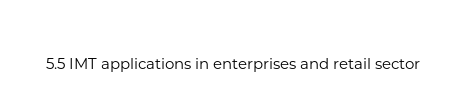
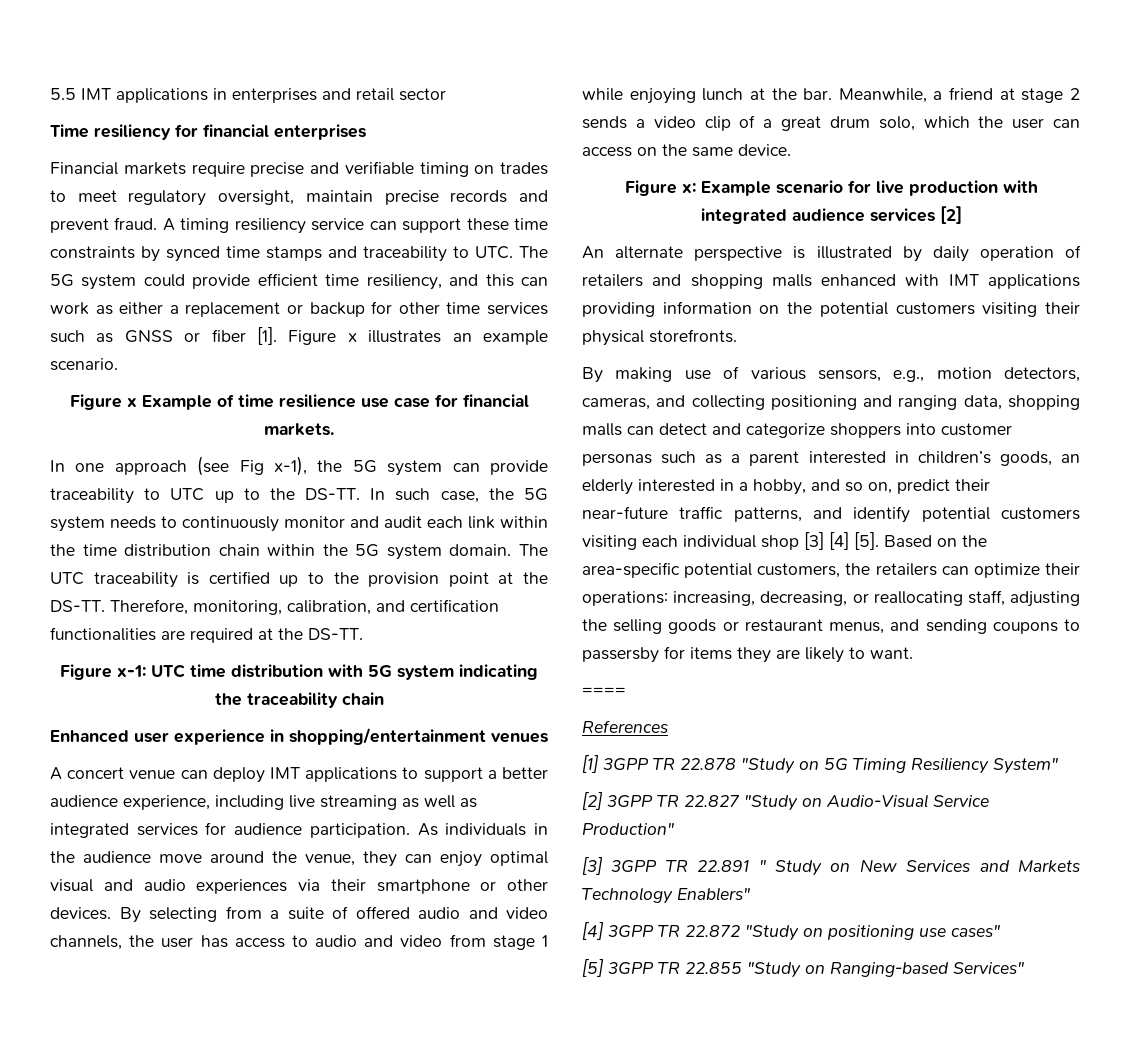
(421, 64) none -> [50,124,366,140] [50,161,548,177] [50,190,548,206] [50,217,548,234] [50,246,548,262] [50,273,549,290] [50,301,549,317] [50,327,548,345] [50,358,118,371] [69,394,529,410] [264,423,334,436] [50,456,548,476] [50,488,548,504] [50,516,548,532] [50,544,548,560] [50,571,549,588] [50,599,499,615] [50,627,363,643] [60,664,538,680] [214,692,384,708] [50,728,548,745] [50,767,548,783] [50,795,477,810] [50,822,548,838] [50,851,548,867] [50,879,548,894] [50,906,548,923] [50,934,548,950] [582,87,1080,104] [582,115,1080,131] [582,144,791,157] [624,180,1038,196] [700,206,962,224] [582,245,1081,262] [582,274,1080,289] [582,301,1080,317] [582,329,737,346] [582,366,1080,383] [582,395,1080,410] [582,423,1012,438] [582,451,1080,466] [582,479,990,495] [582,506,1080,523] [582,532,987,550] [582,562,1080,578] [582,590,1080,607] [582,619,1080,634] [582,646,913,663] [582,687,626,696] [582,720,669,733] [582,755,1058,774] [582,792,989,811] [582,822,674,835] [582,857,1081,876] [582,887,750,904] [582,922,1000,941] [582,959,1024,978] // Time resiliency for financial enterprises // Financial markets require precise and verifiable timing on trades to meet regulatory oversight, maintain precise records and prevent fraud. A timing resiliency service can support these time constraints by synced time stamps and traceability to UTC. The 5G system could provide efficient time resiliency, and this can work as either a replacement or backup for other time services such as GNSS or fiber [1]. Figure x illustrates an example scenario. // Figure x Example of time resilience use case for financial markets. // In one approach (see Fig x-1), the 5G system can provide traceability to UTC up to the DS-TT. In such case, the 5G system needs to continuously monitor and audit each link within the time distribution chain within the 5G system domain. The UTC traceability is certified up to the provision point at the DS-TT. Therefore, monitoring, calibration, and certification functionalities are required at the DS-TT. // Figure x-1: UTC time distribution with 5G system indicating the traceability chain // Enhanced user experience in shopping/entertainment venues // A concert venue can deploy IMT applications to support a better audience experience, including live streaming as well as integrated services for audience participation. As individuals in the audience move around the venue, they can enjoy optimal visual and audio experiences via their smartphone or other devices. By selecting from a suite of offered audio and video channels, the user has access to audio and video from stage 1 while enjoying lunch at the bar. Meanwhile, a friend at stage 2 sends a video clip of a great drum solo, which the user can access on the same device. // Figure x: Example scenario for live production with integrated audience services [2] // An alternate perspective is illustrated by daily operation of retailers and shopping malls enhanced with IMT applications providing information on the potential customers visiting their physical storefronts. // By making use of various sensors, e.g., motion detectors, cameras, and collecting positioning and ranging data, shopping malls can detect and categorize shoppers into customer personas such as a parent interested in children’s goods, an elderly interested in a hobby, and so on, predict their near-future traffic patterns, and identify potential customers visiting each individual shop [3] [4] [5]. Based on the area-specific potential customers, the retailers can optimize their operations: increasing, decreasing, or reallocating staff, adjusting the selling goods or restaurant menus, and sending coupons to passersby for items they are likely to want. // ==== // References // [1] 3GPP TR 22.878 "Study on 5G Timing Resiliency System" // [2] 3GPP TR 22.827 "Study on Audio-Visual Service Production" // [3] 3GPP TR 22.891 " Study on New Services and Markets Technology Enablers" // [4] 3GPP TR 22.872 "Study on positioning use cases" // [5] 3GPP TR 22.855 "Study on Ranging-based Services"

